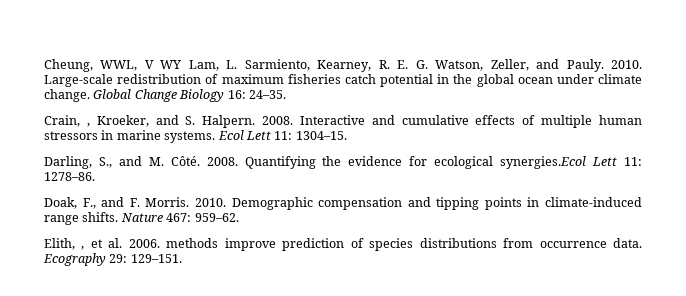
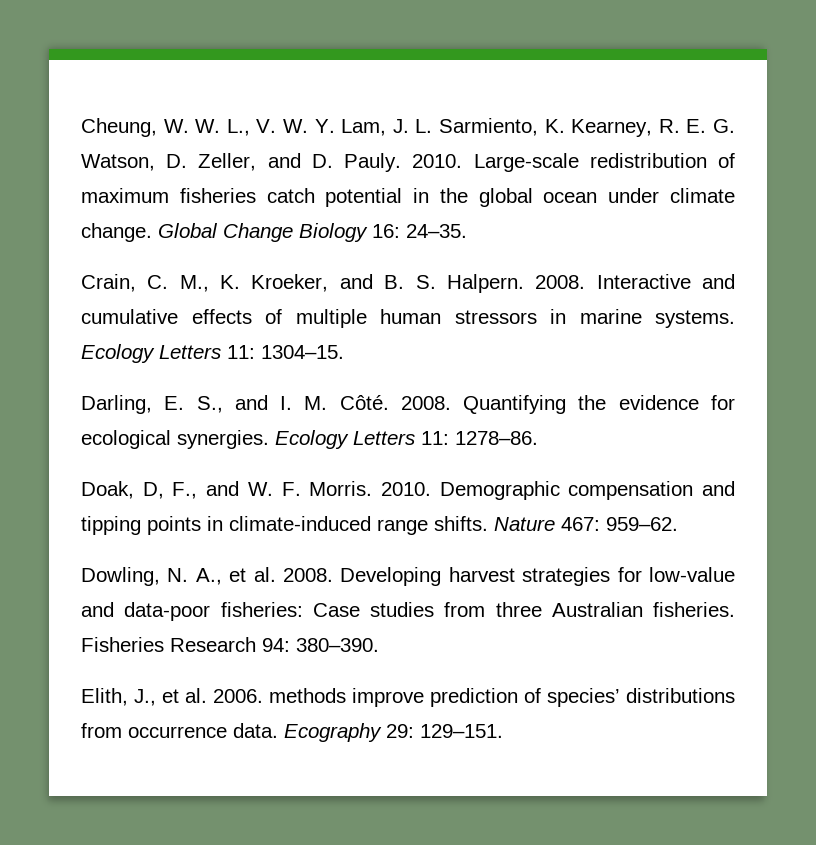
[100,60,219,71] WWL, V WY Lam, -> [163,119,409,136] W. W. L., V. W. Y. Lam, J.
(310, 65) none -> [544,119,565,133] K.
(484, 65) none -> [166,154,188,168] D.
(560, 64) none -> [311,154,333,168] D.
[86,123,90,127] , -> [147,275,241,292] C. M., K.
(179, 120) none -> [384,275,405,289] B.
[217,130,271,140] Ecol Lett -> [81,344,221,363] Ecology Letters
(92, 162) none -> [164,396,185,410] E.
(142, 161) none -> [280,396,293,410] I.
[500,156,618,169] synergies.Ecol Lett -> [177,430,415,449] synergies. Ecology Letters
(77, 203) none -> [142,482,164,499] D,
(125, 202) none -> [247,482,273,496] W.
(239, 217) none -> [81,567,735,586] [81,602,735,621] [81,637,379,652] // Dowling, N. A., et al. 2008. Developing harvest strategies for low-value and data-poor fisheries: Case studies from three Australian fisheries. Fisheries Research 94: 380–390.
[81,246,85,250] , -> [134,689,156,706] J.,
[369,238,414,251] species -> [547,688,620,707] species’

